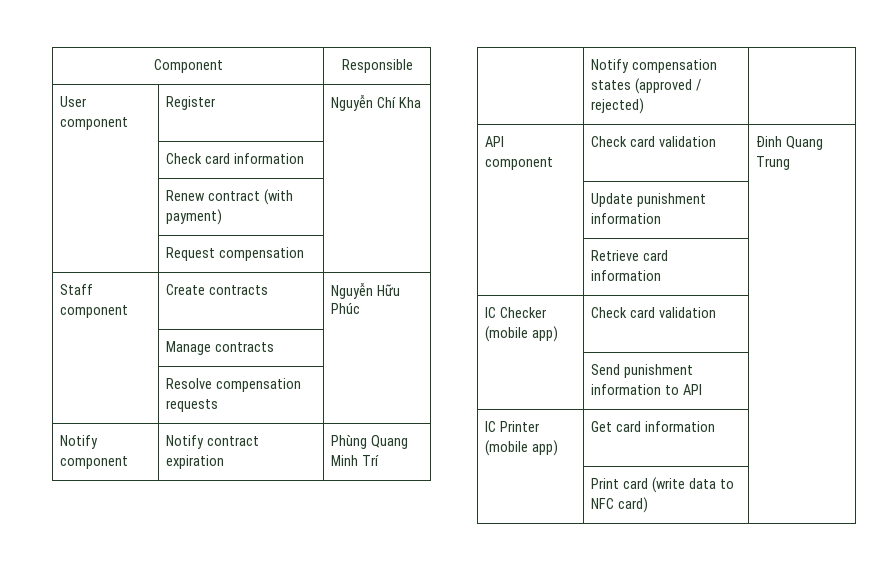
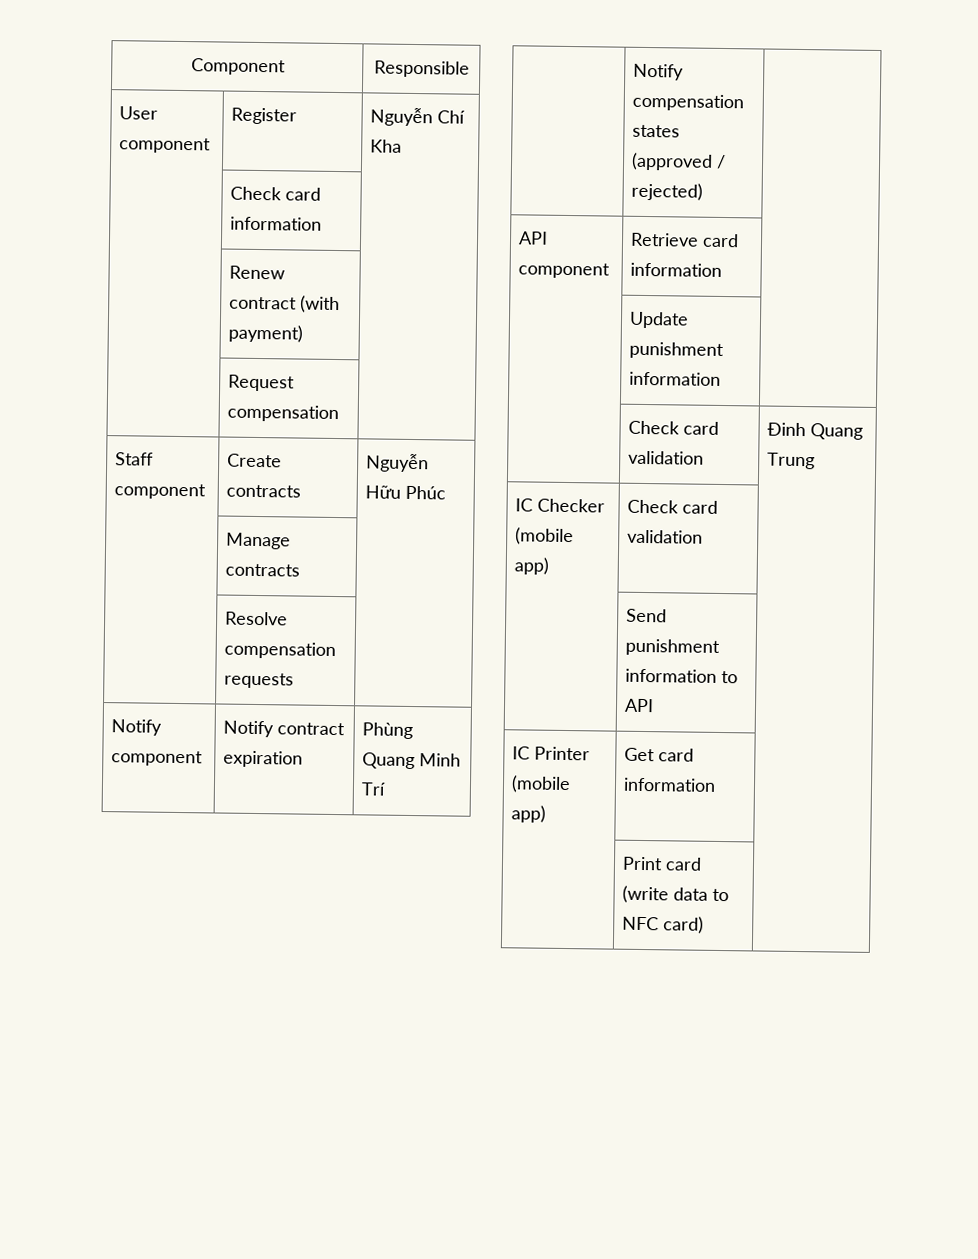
[591,136,717,147] [756,136,824,150] [756,156,791,170] [591,193,707,207] [591,213,662,224] [591,250,669,261] [591,270,662,281] Check card validation | Đinh Quang Trung // | Update punishment information | // | Retrieve card information | -> [630,232,740,248] [630,262,723,277] [629,311,690,329] [629,341,725,360] [629,371,722,386] [628,420,720,435] [628,450,705,465] [767,422,864,440] [767,452,816,470] Retrieve card information | // | Update punishment information | // | Check card validation | Đinh Quang Trung

